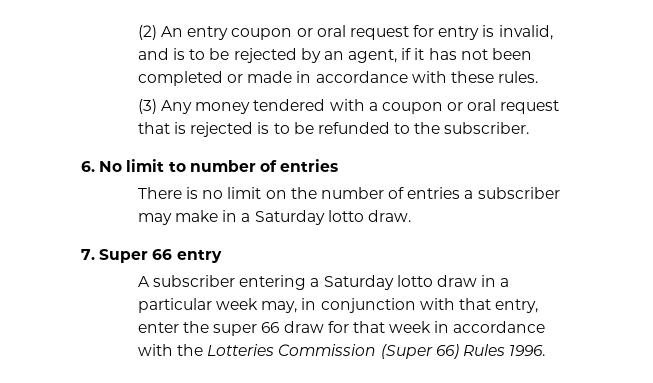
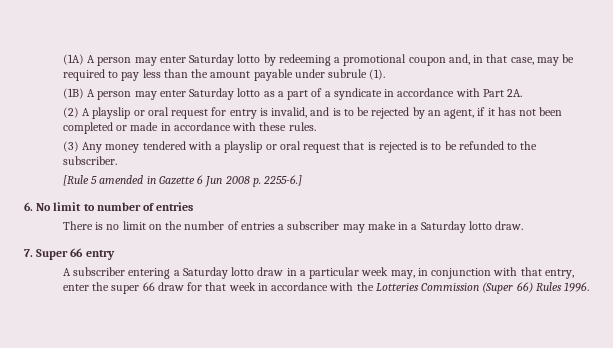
[137,25,293,40] (2) An entry coupon -> [62,54,575,66] [62,69,386,81] [62,88,523,100] [62,107,131,119] (1A) A person may enter Saturday lotto by redeeming a promotional coupon and, in that case, may be required to pay less than the amount payable under subrule (1). // (1B) A person may enter Saturday lotto as a part of a syndicate in accordance with Part 2A. // (2) A playslip
[381,102,443,114] coupon -> [224,141,263,153] playslip
(530, 128) none -> [62,175,303,187] // [Rule 5 amended in Gazette 6 Jun 2008 p. 2255-6.]

